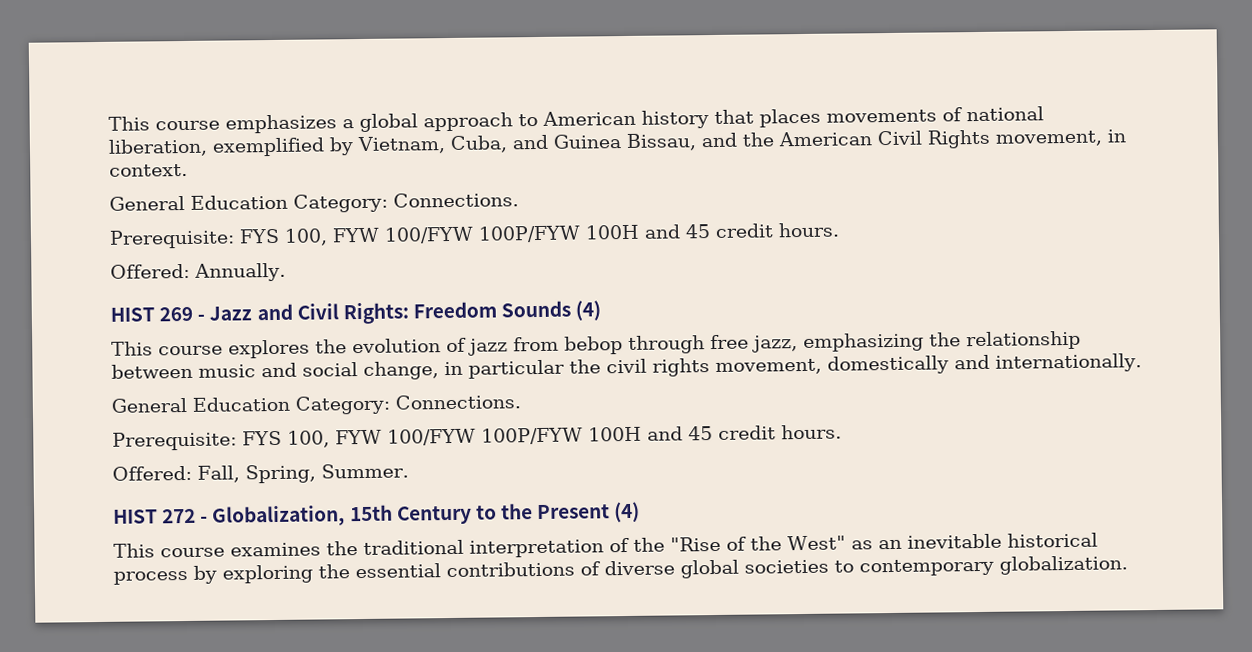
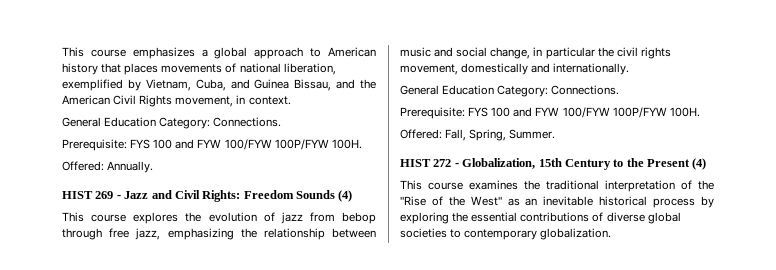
[284,222,839,246] 100, FYW 100/FYW 100P/FYW 100H and 45 credit hours. -> [153,139,362,150] 100 and FYW 100/FYW 100P/FYW 100H.
[287,424,842,448] 100, FYW 100/FYW 100P/FYW 100H and 45 credit hours. -> [491,107,700,118] 100 and FYW 100/FYW 100P/FYW 100H.

